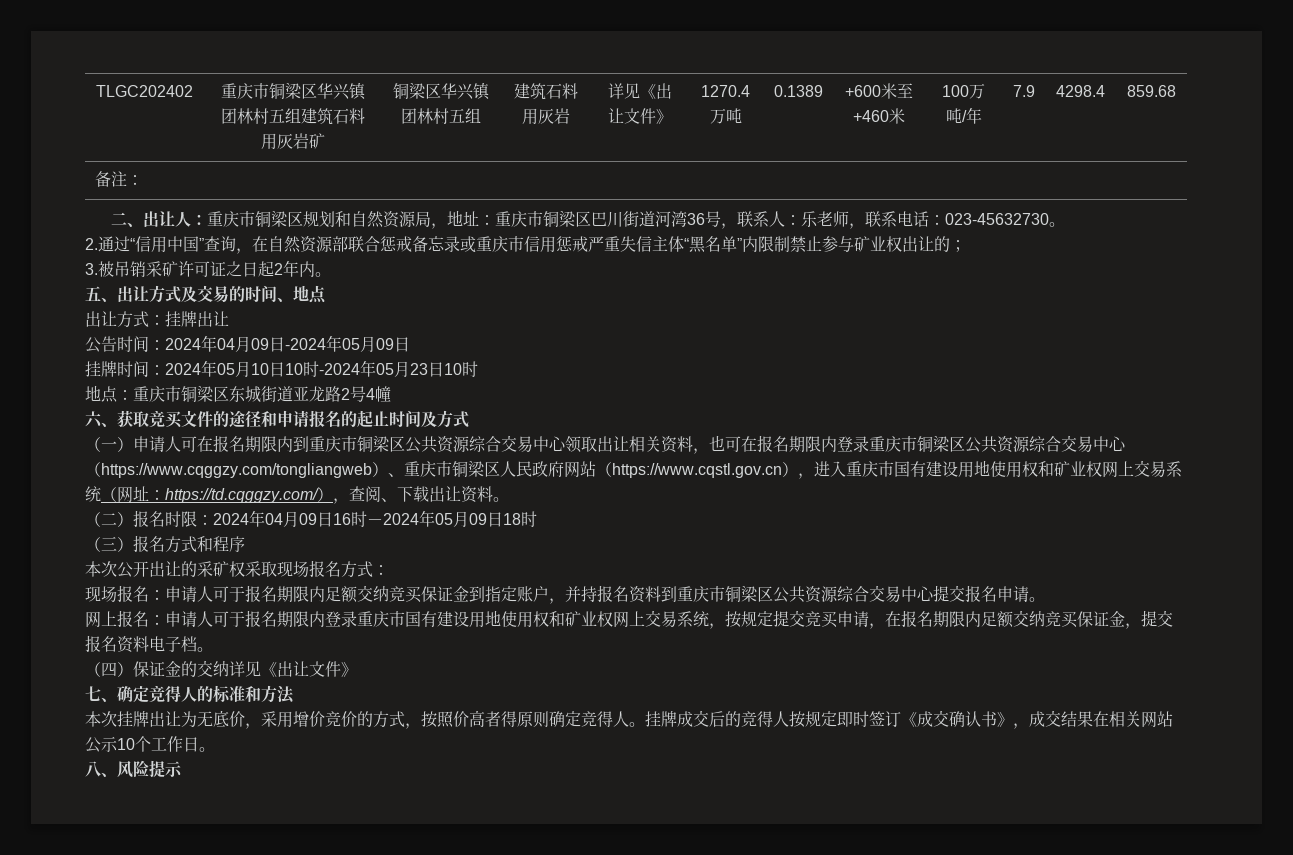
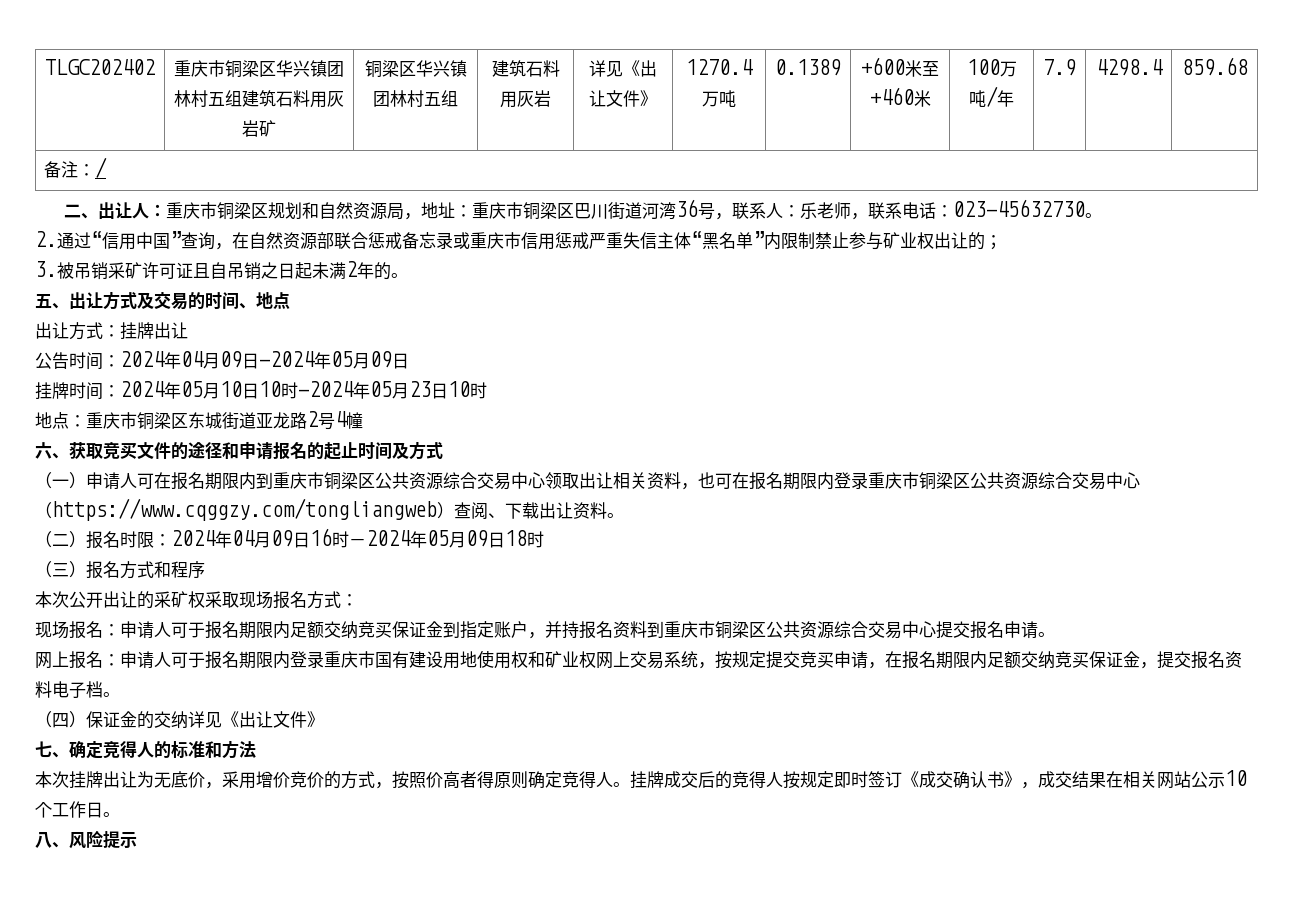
(144, 180) none -> [95,157,108,178] /
[226,260,315,277] 之日起2年内 -> [193,261,391,280] 且自吊销之日起未满2年的
[388,460,1182,479] [85,486,349,504] 、重庆市铜梁区人民政府网站（https://www.cqstl.gov.cn），进入重庆市国有建设用地使用权和矿业权网上交易系统（网址：https://td.cqggzy.com/）， -> (454, 510) none

